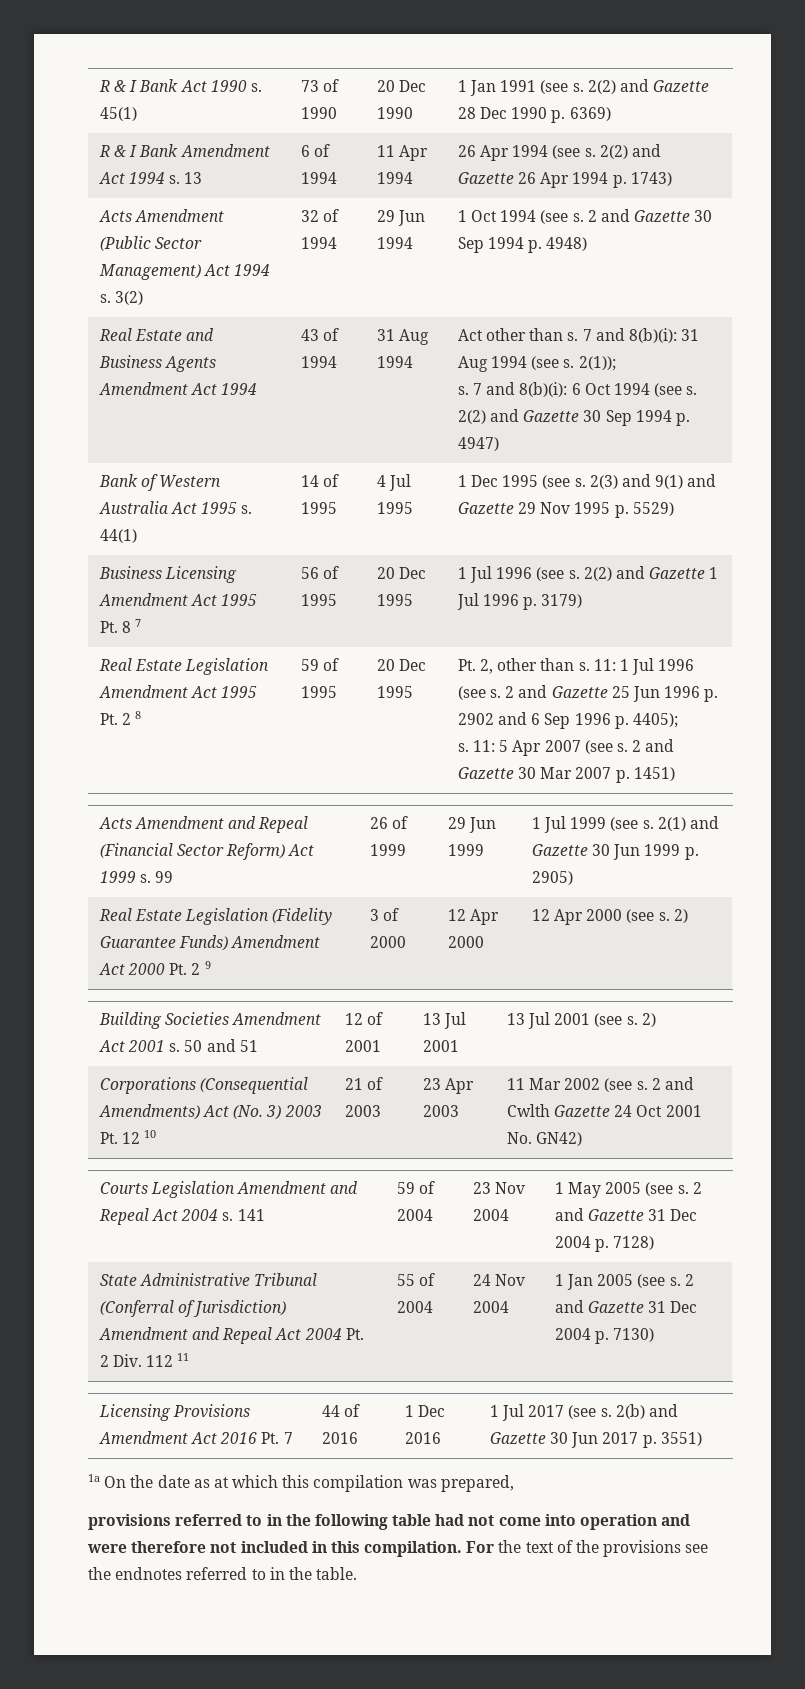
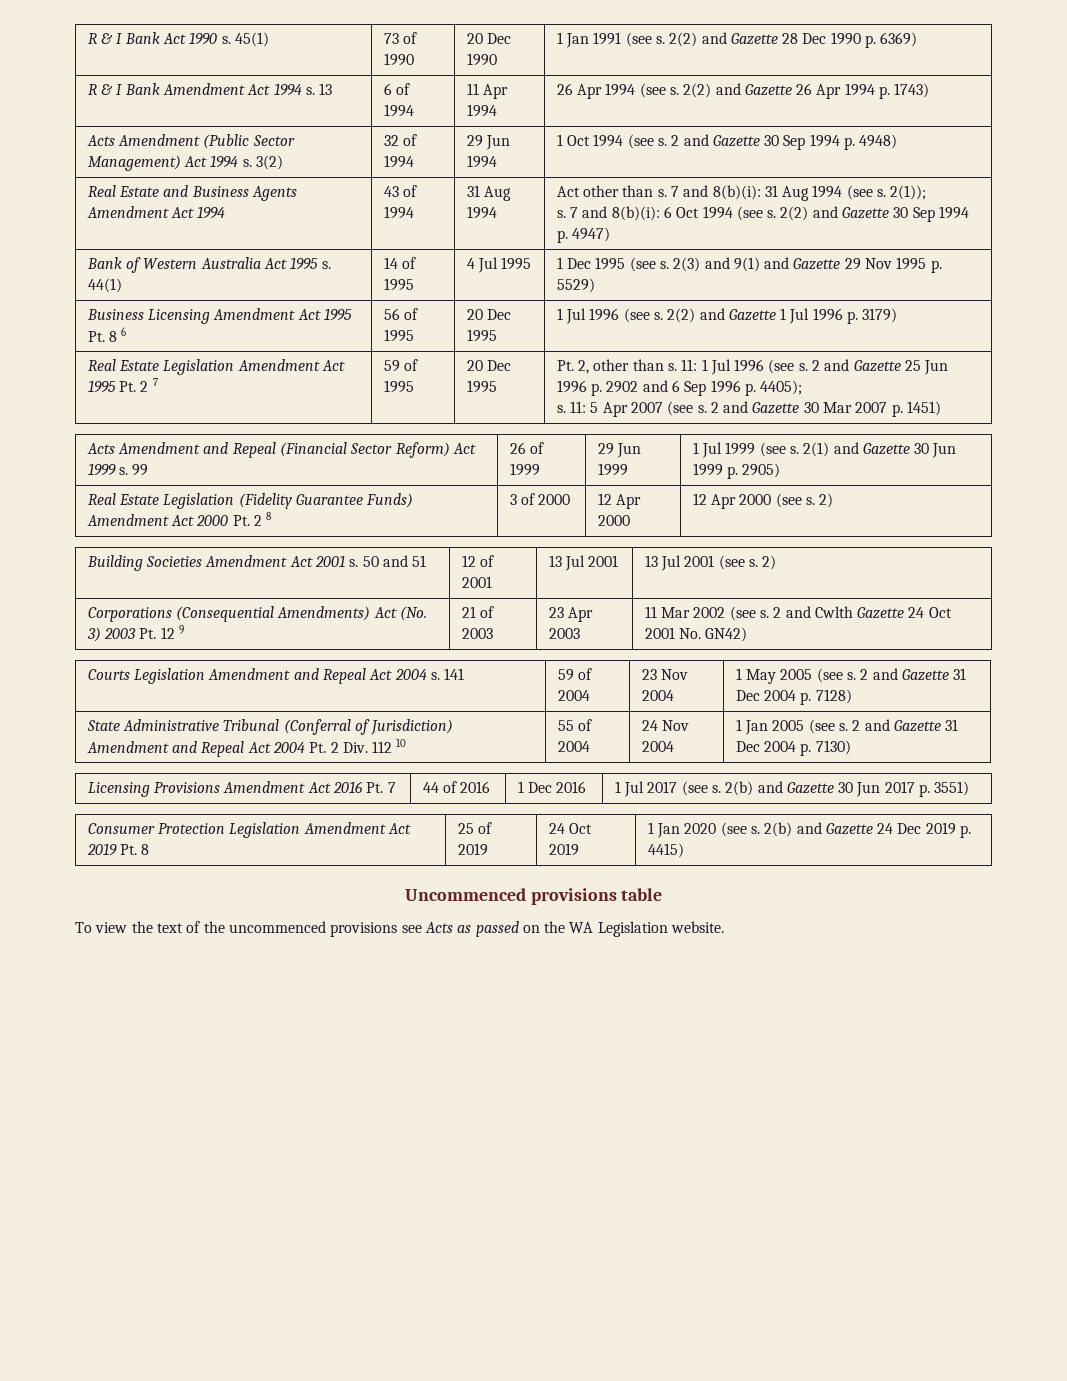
[135,619,142,627] 7 -> [121,327,127,336] 6
[135,711,142,719] 8 -> [152,378,158,386] 7
[204,961,211,969] 9 -> [266,512,273,520] 8
[144,1130,157,1138] 10 -> [178,625,184,634] 9
[177,1353,190,1361] 11 -> [396,738,407,747] 10
[88,1474,514,1492] [88,1514,691,1530] [87,1541,495,1557] // 1a On the date as at which this compilation was prepared, // provisions referred to in the following table had not come into operation and were therefore not included in this compilation. For -> [87,822,411,838] [86,843,150,856] [457,822,492,834] [457,843,488,856] [548,823,592,834] [548,843,579,856] [647,822,972,838] [647,843,684,858] [404,888,663,905] [75,922,128,933] // Consumer Protection Legislation Amendment Act 2019 Pt. 8 | 25 of 2019 | 24 Oct 2019 | 1 Jan 2020 (see s. 2(b) and Gazette 24 Dec 2019 p. 4415) // Uncommenced provisions table // To view
(600, 1546) none -> [228,921,326,933] uncommenced
[88,1567,358,1580] the endnotes referred to in the table. -> [424,921,725,937] Acts as passed on the WA Legislation website.

